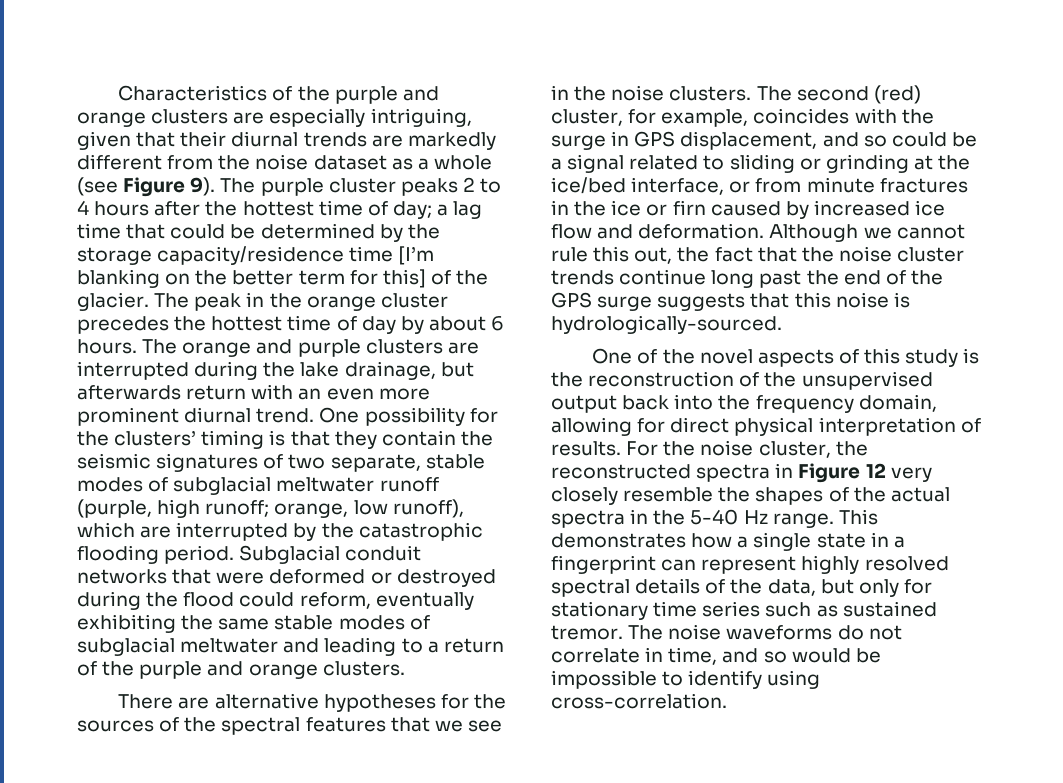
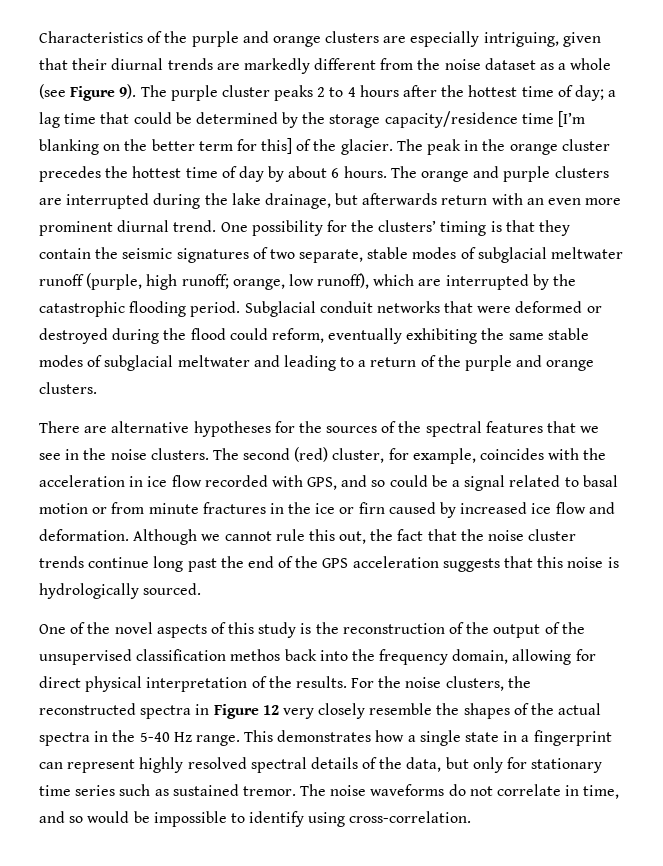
[551,131,818,150] surge in GPS displacement, -> [39,475,338,490] acceleration in ice flow recorded with GPS,
[729,154,971,173] [551,177,725,195] sliding or grinding at the ice/bed interface, -> [582,475,618,487] [39,503,88,514] basal motion
[597,296,653,311] surge -> [352,556,439,568] acceleration
[551,315,782,334] hydrologically-sourced. -> [39,583,202,599] hydrologically sourced.
[801,371,933,390] [551,395,617,413] unsupervised output -> [493,622,585,638] [39,649,281,665] output of the unsupervised classification methos
(981, 425) none -> [268,676,292,688] the
[758,441,831,458] cluster, -> [445,676,504,691] clusters,

